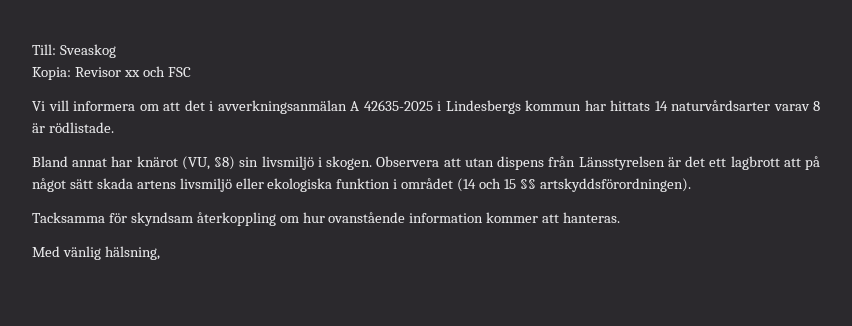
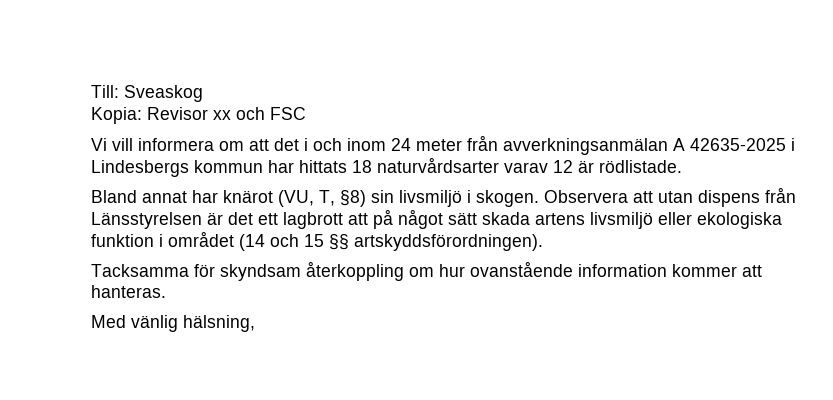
(213, 106) none -> [313,135,498,151] och inom 24 meter från
[654,101,668,111] 14 -> [352,160,372,173] 18
[813,101,820,111] 8 -> [553,160,573,173] 12
(210, 163) none -> [319,190,335,206] T,

